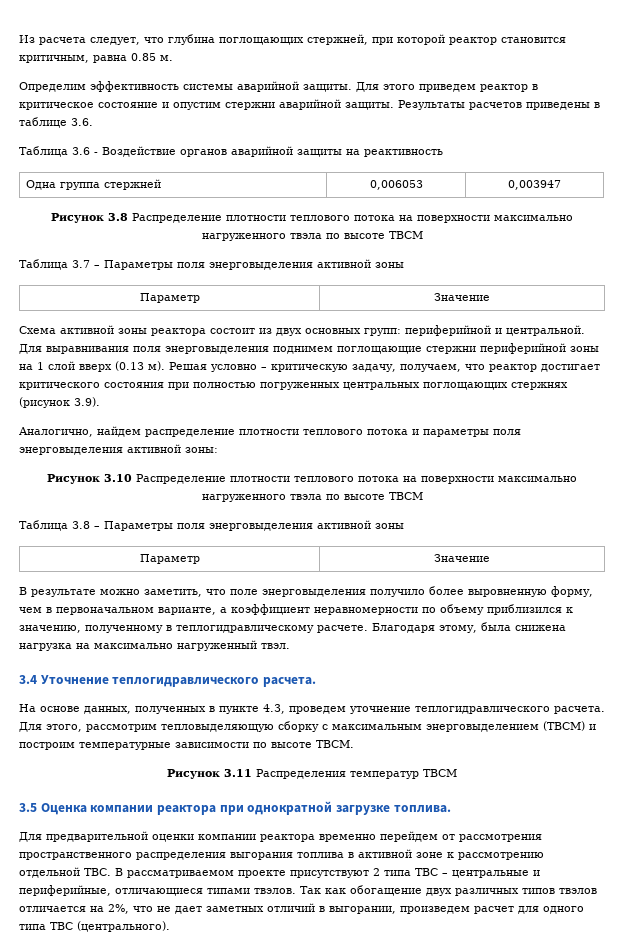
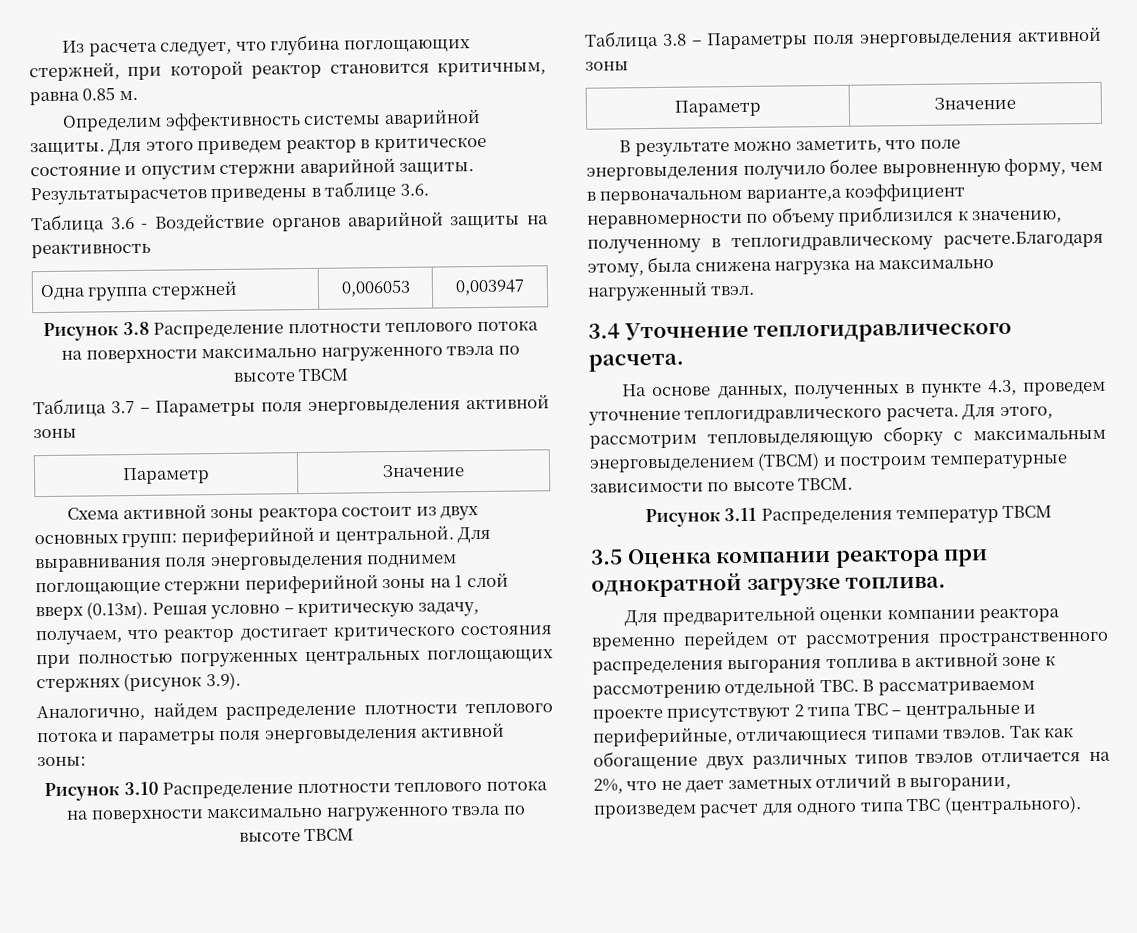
[398,100,522,110] Результаты расчетов -> [30,186,207,206] Результатырасчетов
[115,361,165,371] (0.13 м). -> [86,600,149,620] (0.13м).
[158,607,227,615] варианте, а -> [745,188,842,203] варианте,а
[317,623,435,633] расчете. Благодаря -> [943,230,1104,249] расчете.Благодаря

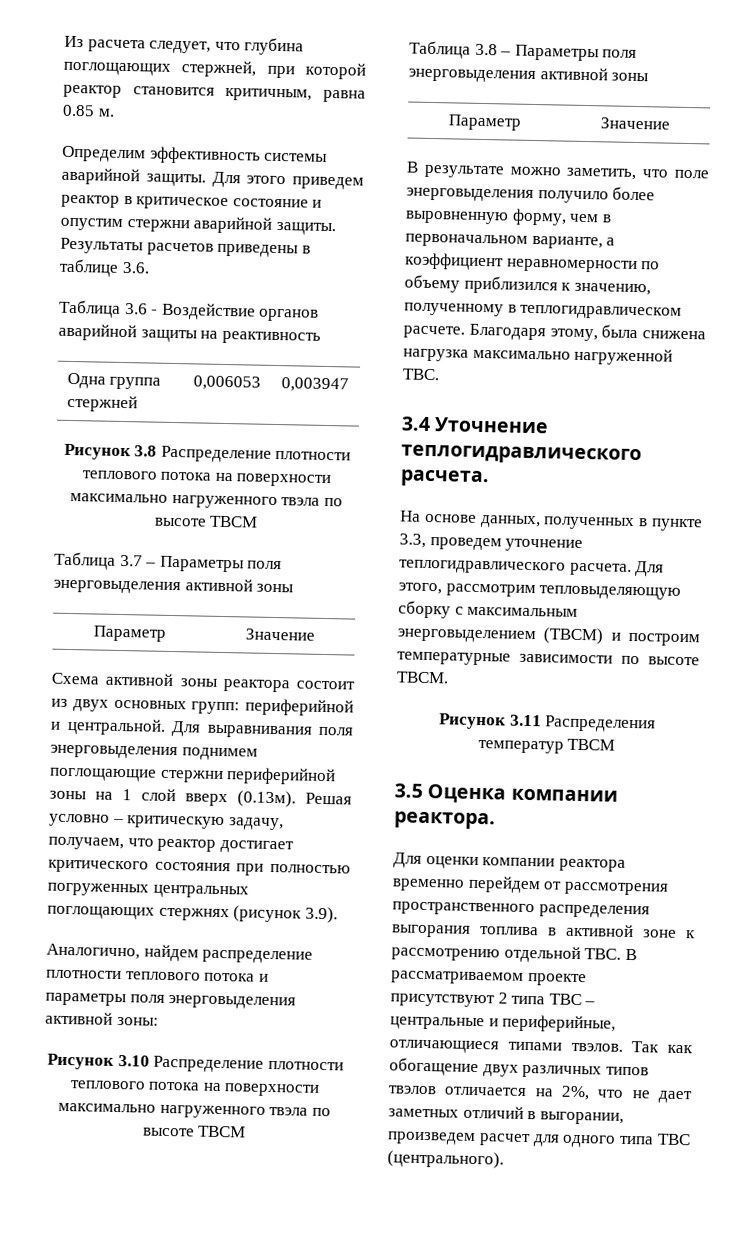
[30,186,207,206] Результатырасчетов -> [60,237,214,256] Результаты расчетов
[745,188,842,203] варианте,а -> [531,235,616,250] варианте, а
[731,230,1104,253] теплогидравлическому расчете.Благодаря -> [520,304,683,320] [403,323,546,341] теплогидравлическом расчете. Благодаря
[853,258,995,270] [587,281,756,302] на максимально нагруженный твэл. -> [472,347,674,366] [402,368,440,381] максимально нагруженной ТВС.
[987,379,1017,396] 4.3, -> [399,533,426,548] 3.3,
[834,549,989,568] [591,573,947,598] [624,606,816,627] реактора при однократной загрузке топлива. // Для предварительной -> [394,811,496,830] [393,852,422,868] реактора. // Для

